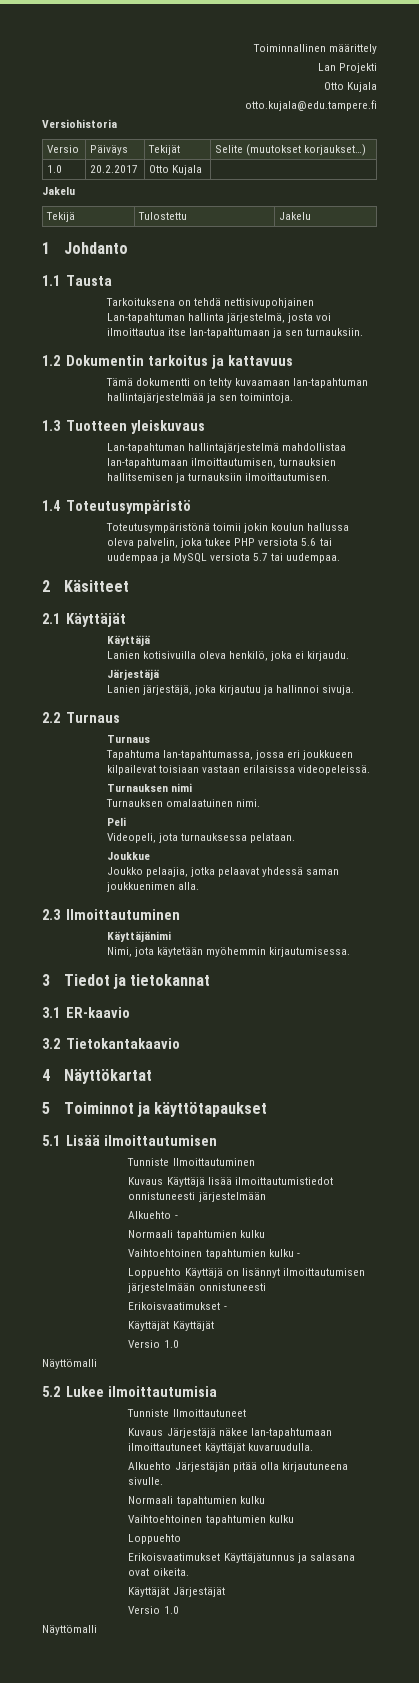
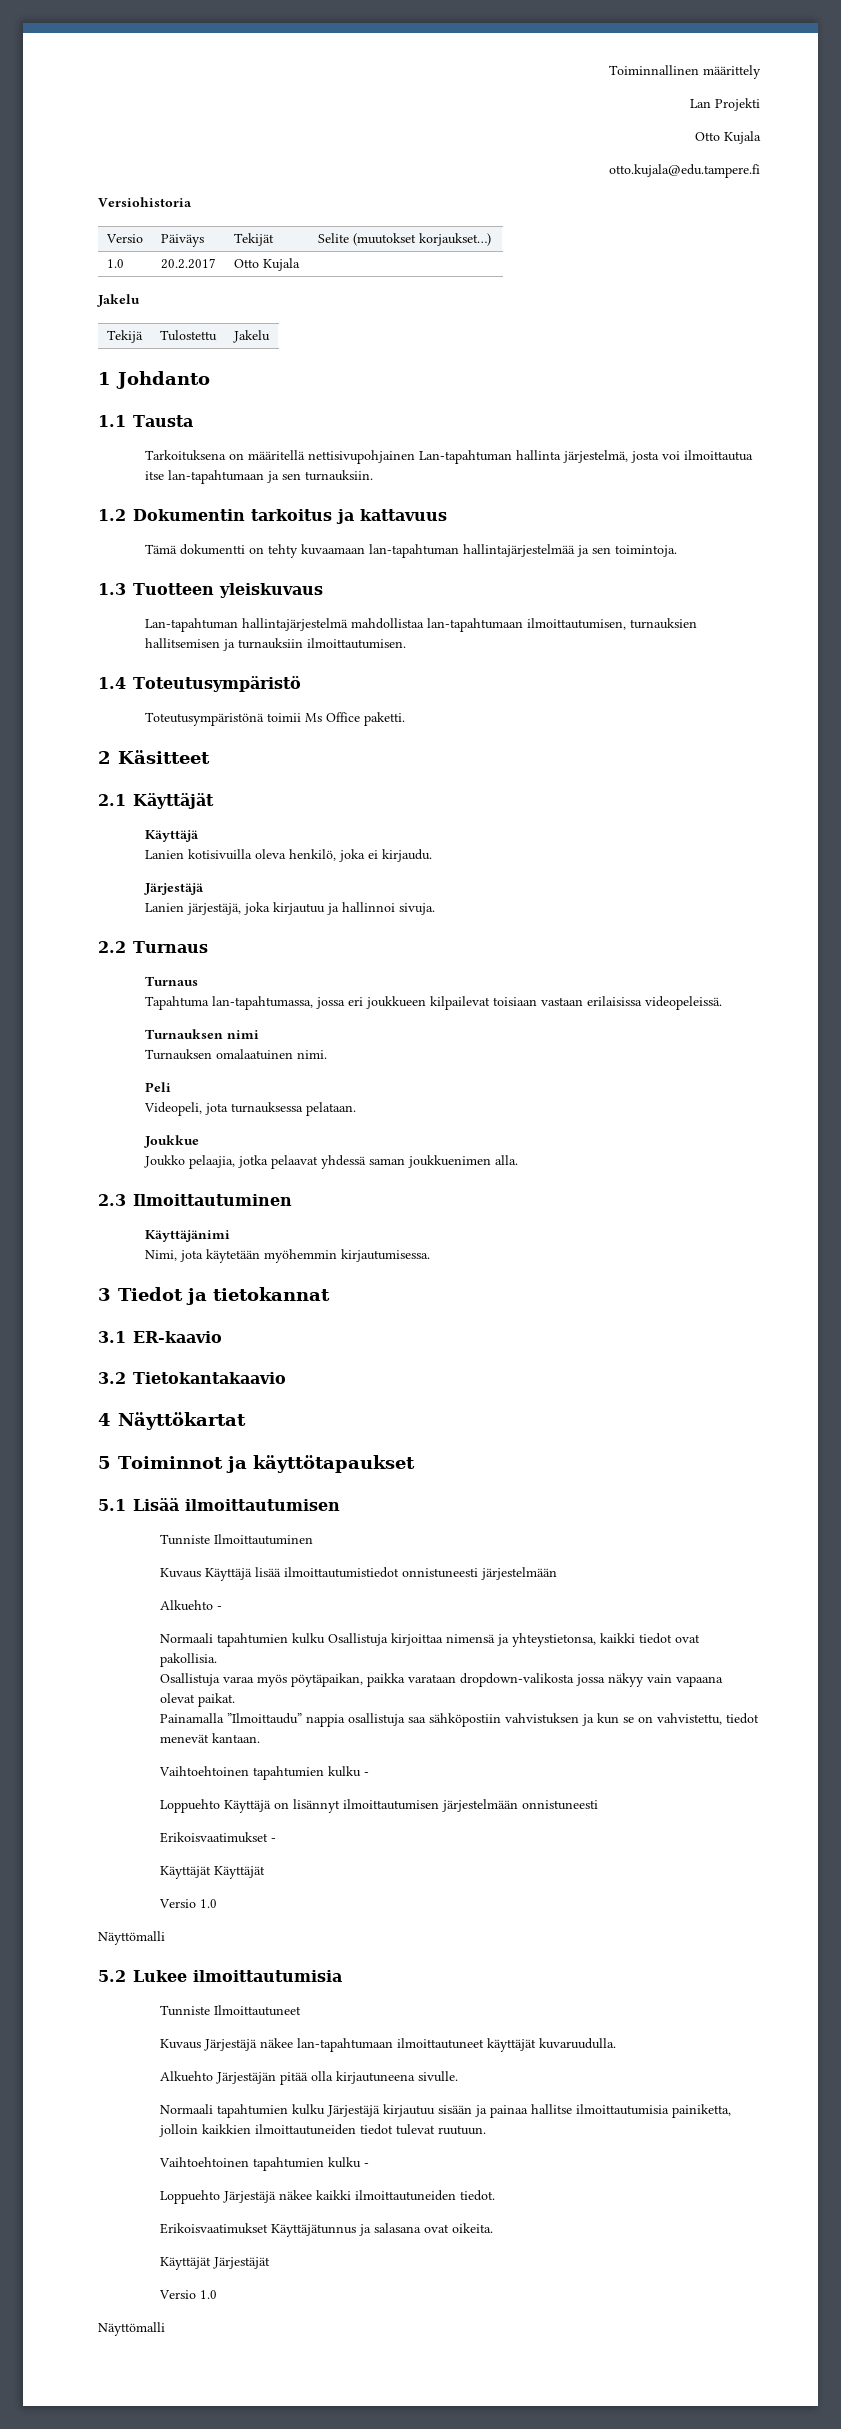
[194,298,222,306] tehdä -> [247,450,305,460] määritellä
[244,523,350,533] [106,538,332,548] [106,553,341,563] jokin koulun hallussa oleva palvelin, joka tukee PHP versiota 5.6 tai uudempaa ja MySQL versiota 5.7 tai uudempaa. -> [304,712,405,726] Ms Office paketti.
(265, 1234) none -> [328,1633,701,1647] [160,1653,218,1667] [160,1673,724,1687] [160,1693,236,1707] [160,1713,760,1727] [160,1733,261,1743] Osallistuja kirjoittaa nimensä ja yhteystietonsa, kaikki tiedot ovat pakollisia. // Osallistuja varaa myös pöytäpaikan, paikka varataan dropdown-valikosta jossa näkyy vain vapaana olevat paikat. // Painamalla ”Ilmoittaudu” nappia osallistuja saa sähköpostiin vahvistuksen ja kun se on vahvistettu, tiedot menevät kantaan.
[128,1515,294,1525] [128,1534,182,1544] // Vaihtoehtoinen tapahtumien kulku // Loppuehto -> [327,2104,732,2118] [159,2124,487,2137] [159,2157,370,2171] [160,2190,496,2204] Järjestäjä kirjautuu sisään ja painaa hallitse ilmoittautumisia painiketta, jolloin kaikkien ilmoittautuneiden tiedot tulevat ruutuun. // Vaihtoehtoinen tapahtumien kulku - // Loppuehto Järjestäjä näkee kaikki ilmoittautuneiden tiedot.

